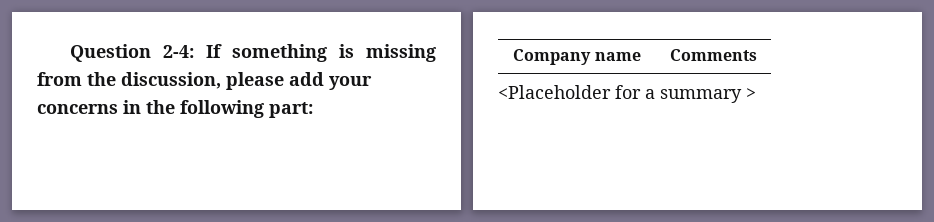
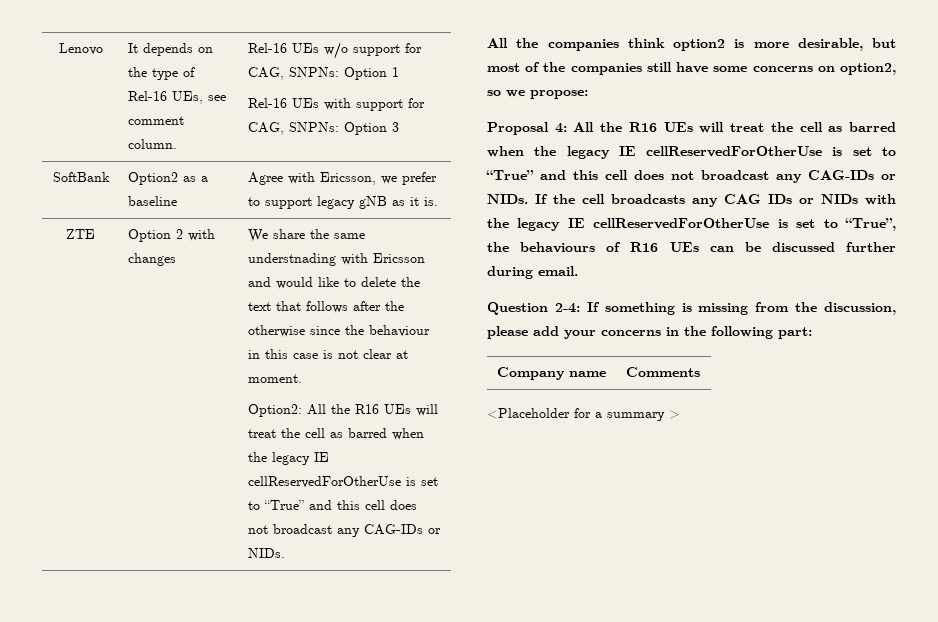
(69, 53) none -> [58,43,103,55] [127,43,213,56] [127,67,195,80] [127,91,226,104] [127,116,184,125] [127,139,177,149] [247,42,422,59] [247,67,399,80] [247,98,425,111] [247,122,399,135] [52,172,110,182] [127,172,208,185] [127,196,177,206] [247,172,437,185] [247,196,438,209] [66,229,95,239] [127,229,215,242] [127,253,176,266] [247,229,365,242] [247,253,425,266] [247,277,420,289] [247,301,404,313] [247,325,430,337] [247,349,408,359] [247,374,302,383] [247,404,438,417] [247,428,424,440] [247,452,329,465] [247,476,438,488] [247,500,417,510] [247,524,441,537] [247,548,285,558] [487,38,896,51] [487,62,896,75] [487,90,588,99] [487,122,896,135] [487,146,896,159] [486,170,896,183] [487,194,896,207] [487,218,896,231] [487,242,896,253] [487,266,578,279] Lenovo | It depends on the type of Rel-16 UEs, see comment column. | Rel-16 UEs w/o support for CAG, SNPNs: Option 1 // Rel-16 UEs with support for CAG, SNPNs: Option 3 // SoftBank | Option2 as a baseline | Agree with Ericsson, we prefer to support legacy gNB as it is. // ZTE | Option 2 with changes | We share the same understnading with Ericsson and would like to delete the text that follows after the otherwise since the behaviour in this case is not clear at moment. // Option2: All the R16 UEs will treat the cell as barred when the legacy IE cellReservedForOtherUse is set to “True” and this cell does not broadcast any CAG-IDs or NIDs. // All the companies think option2 is more desirable, but most of the companies still have some concerns on option2, so we propose: // Proposal 4: All the R16 UEs will treat the cell as barred when the legacy IE cellReservedForOtherUse is set to “True” and this cell does not broadcast any CAG-IDs or NIDs. If the cell broadcasts any CAG IDs or NIDs with the legacy IE cellReservedForOtherUse is set to “True”, the behaviours of R16 UEs can be discussed further during email. //

